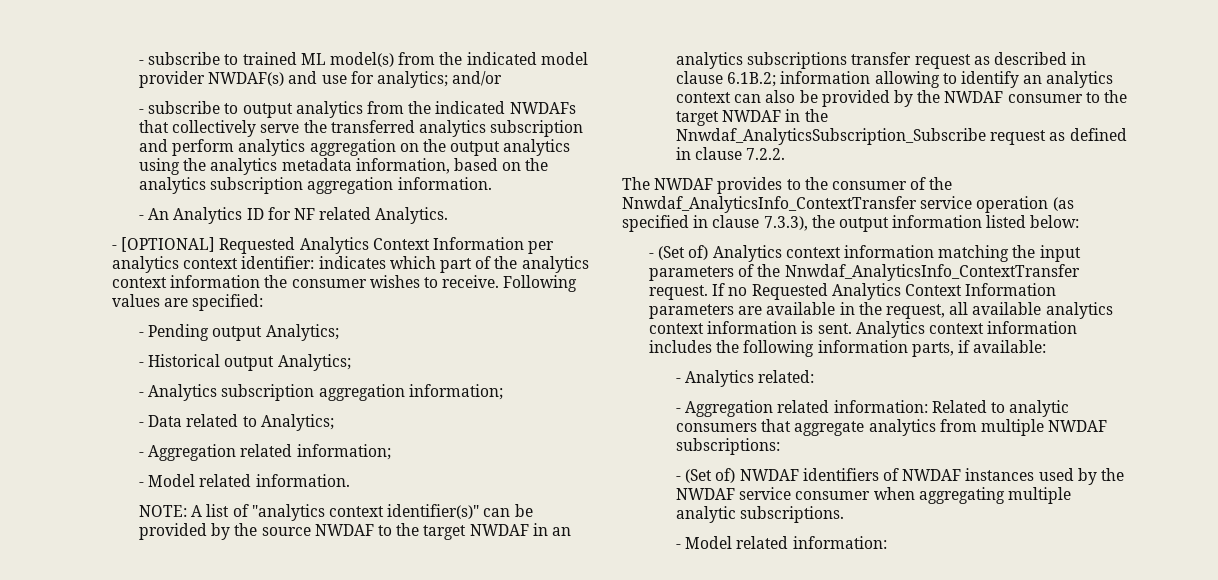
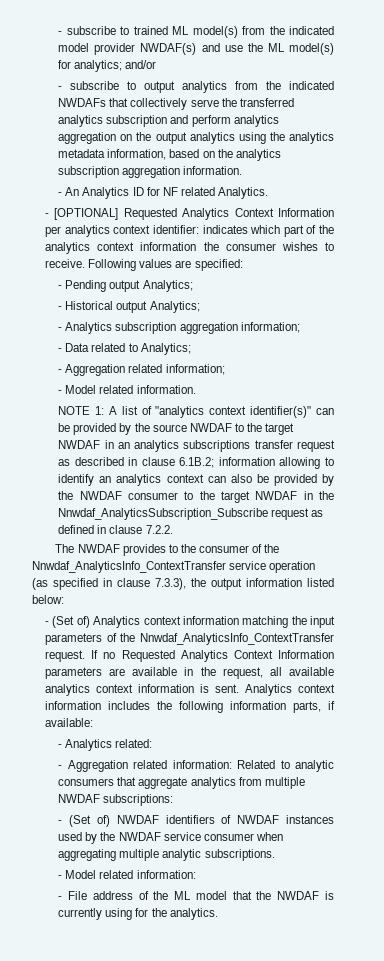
(347, 79) none -> [247,43,334,55] the ML model(s)
[139,505,188,517] NOTE: -> [58,406,105,415] NOTE 1:
(887, 542) none -> [58,891,334,900] [58,908,218,920] // - File address of the ML model that the NWDAF is currently using for the analytics.

